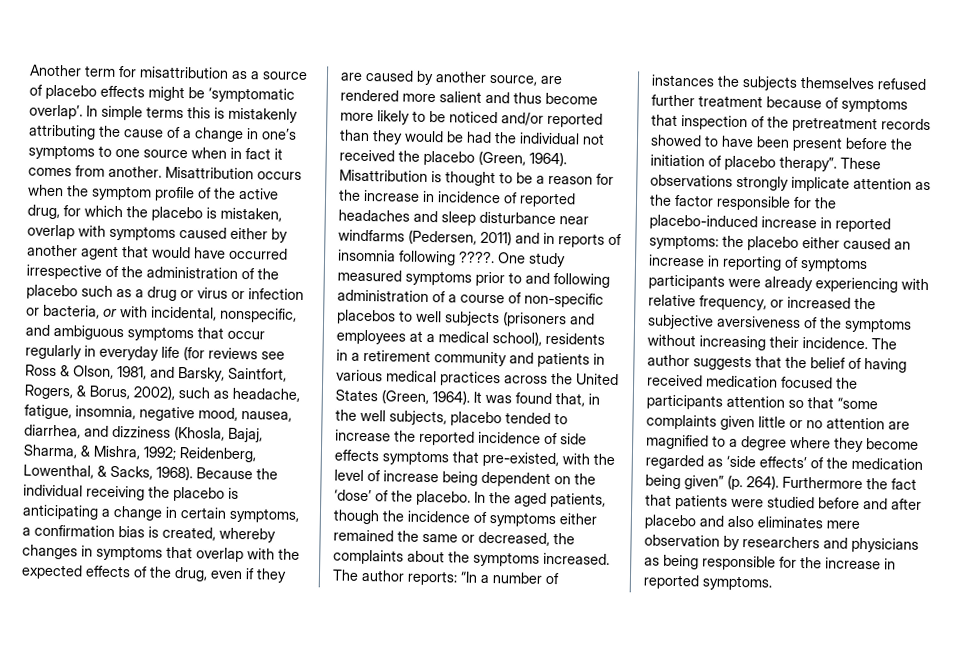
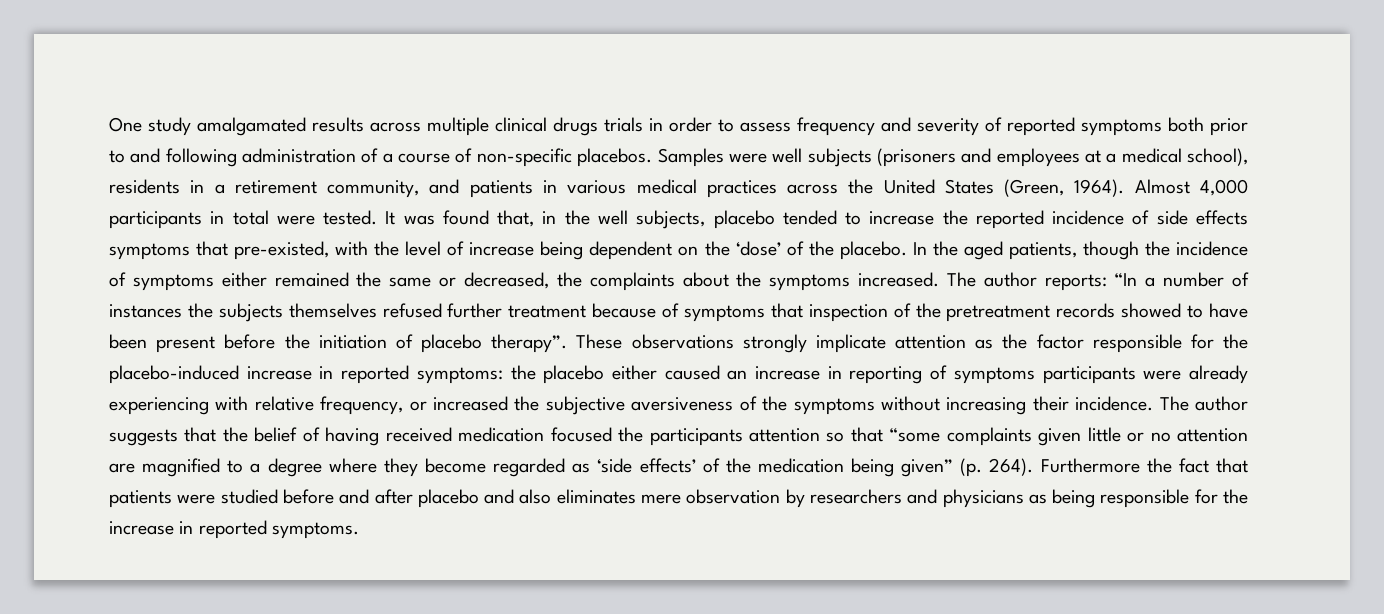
[29,64,308,81] [29,84,295,103] [29,104,298,123] [28,124,297,143] [28,144,283,160] [28,165,302,180] [28,184,279,202] [27,204,282,222] [27,224,288,243] [27,244,288,261] [26,264,279,280] [26,284,304,301] [26,304,297,323] [25,324,265,342] [25,344,285,361] [25,364,287,382] [24,384,300,402] [24,404,292,422] [24,424,263,443] [23,444,256,463] [23,464,278,481] [23,484,239,502] [22,504,300,523] [22,524,276,543] [22,544,300,563] [21,564,287,583] [340,69,563,86] [340,89,598,105] [340,110,603,128] [339,129,605,145] [339,149,567,167] [339,169,614,187] [338,189,576,208] [338,209,589,226] [338,229,622,248] [338,249,566,268] [337,269,472,286] Another term for misattribution as a source of placebo effects might be ‘symptomatic overlap’. In simple terms this is mistakenly attributing the cause of a change in one’s symptoms to one source when in fact it comes from another. Misattribution occurs when the symptom profile of the active drug, for which the placebo is mistaken, overlap with symptoms caused either by another agent that would have occurred irrespective of the administration of the placebo such as a drug or virus or infection or bacteria, or with incidental, nonspecific, and ambiguous symptoms that occur regularly in everyday life (for reviews see Ross & Olson, 1981, and Barsky, Saintfort, Rogers, & Borus, 2002), such as headache, fatigue, insomnia, negative mood, nausea, diarrhea, and dizziness (Khosla, Bajaj, Sharma, & Mishra, 1992; Reidenberg, Lowenthal, & Sacks, 1968). Because the individual receiving the placebo is anticipating a change in certain symptoms, a confirmation bias is created, whereby changes in symptoms that overlap with the expected effects of the drug, even if they are caused by another source, are rendered more salient and thus become more likely to be noticed and/or reported than they would be had the individual not received the placebo (Green, 1964). Misattribution is thought to be a reason for the increase in incidence of reported headaches and sleep disturbance near windfarms (Pedersen, 2011) and in reports of insomnia following ????. One study measured symptoms -> [109,117,1204,136] One study amalgamated results across multiple clinical drugs trials in order to assess frequency and severity of reported symptoms both
[337,309,413,325] placebos to -> [577,148,767,167] placebos. Samples were
[434,351,507,367] community -> [327,180,420,198] community,
(470, 397) none -> [1134,179,1249,196] [109,210,378,229] Almost 4,000 participants in total were tested.

